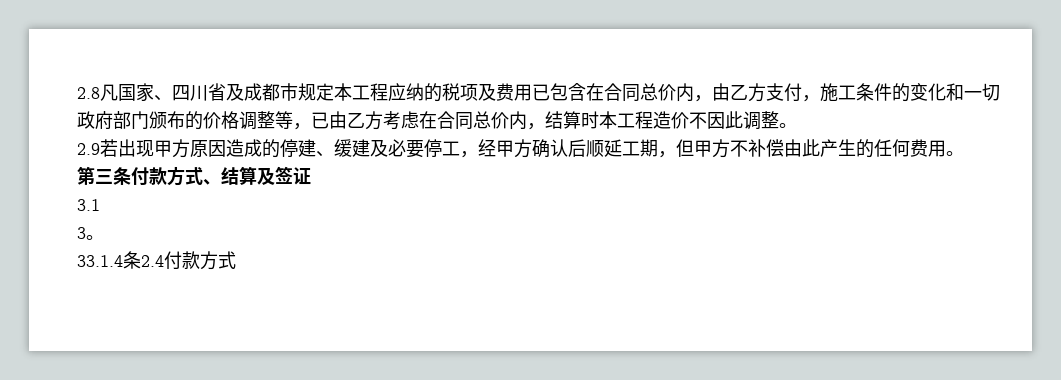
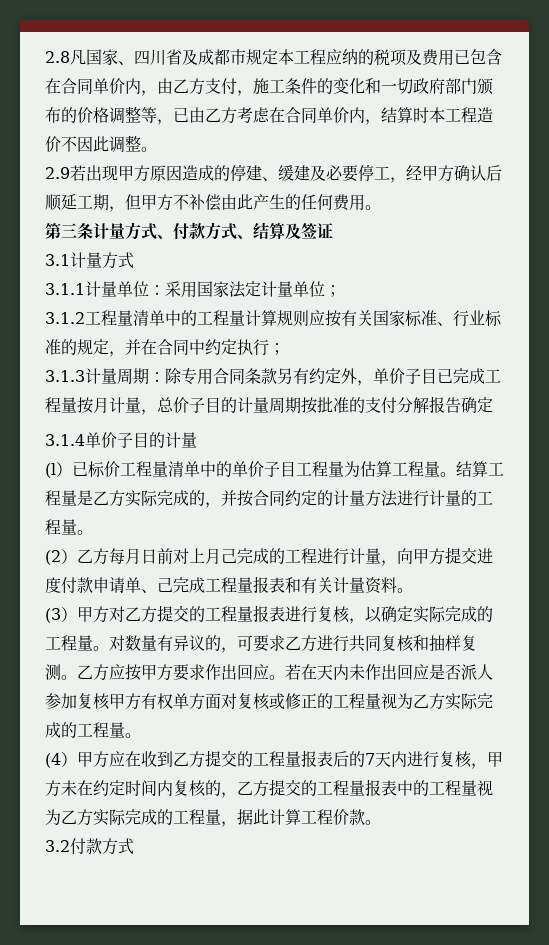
[640,83,658,101] 总 -> [93,78,109,94] 单
[473,111,491,129] 总 -> [317,107,333,123] 单
(131, 176) none -> [93,222,173,240] 计量方式、
[77,227,104,240] [77,251,164,269] // 3。 // 33.1.4条2.4 -> [70,252,134,269] [45,281,341,298] [45,310,502,327] [45,339,285,357] [45,368,501,386] [45,396,493,415] [45,432,197,448] [45,461,504,478] [45,490,493,508] [45,519,93,535] [45,547,493,566] [45,576,413,594] [45,605,493,624] [45,635,477,653] [45,664,493,681] [45,693,493,710] [45,722,141,738] [45,750,503,769] [45,779,493,798] [45,809,381,827] [45,840,70,852] 计量方式 // 3.1.1计量单位：采用国家法定计量单位； // 3.1.2工程量清单中的工程量计算规则应按有关国家标准、行业标准的规定，并在合同中约定执行； // 3.1.3计量周期：除专用合同条款另有约定外，单价子目已完成工程量按月计量，总价子目的计量周期按批准的支付分解报告确定 // 3.1.4单价子目的计量 // (l）已标价工程量清单中的单价子目工程量为估算工程量。结算工程量是乙方实际完成的，并按合同约定的计量方法进行计量的工程量。 // (2）乙方每月日前对上月己完成的工程进行计量，向甲方提交进度付款申请单、己完成工程量报表和有关计量资料。 // (3）甲方对乙方提交的工程量报表进行复核，以确定实际完成的工程量。对数量有异议的，可要求乙方进行共同复核和抽样复测。乙方应按甲方要求作出回应。若在天内未作出回应是否派人参加复核甲方有权单方面对复核或修正的工程量视为乙方实际完成的工程量。 // (4）甲方应在收到乙方提交的工程量报表后的7天内进行复核，甲方未在约定时间内复核的，乙方提交的工程量报表中的工程量视为乙方实际完成的工程量，据此计算工程价款。 // 3.2

